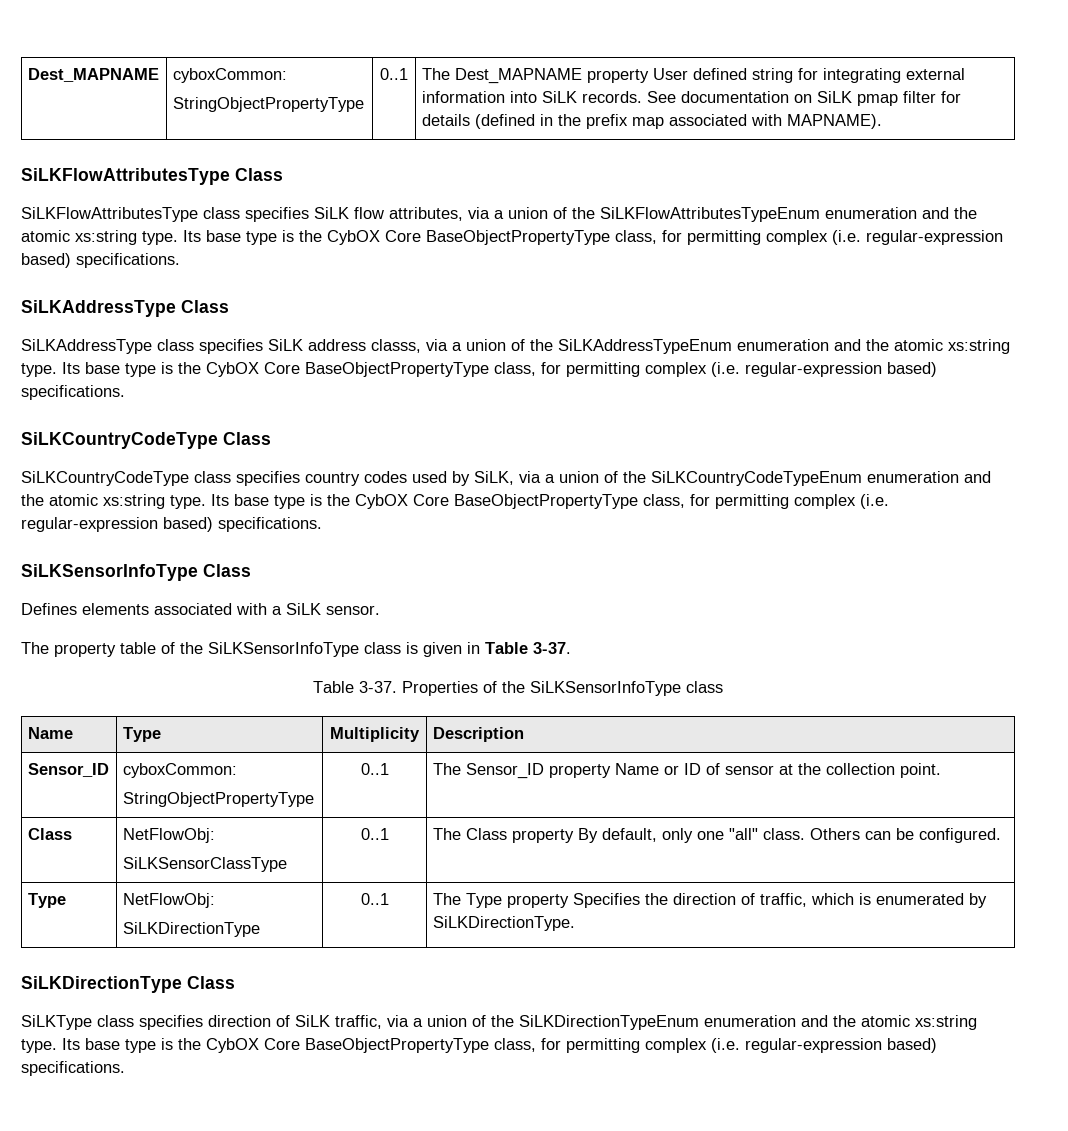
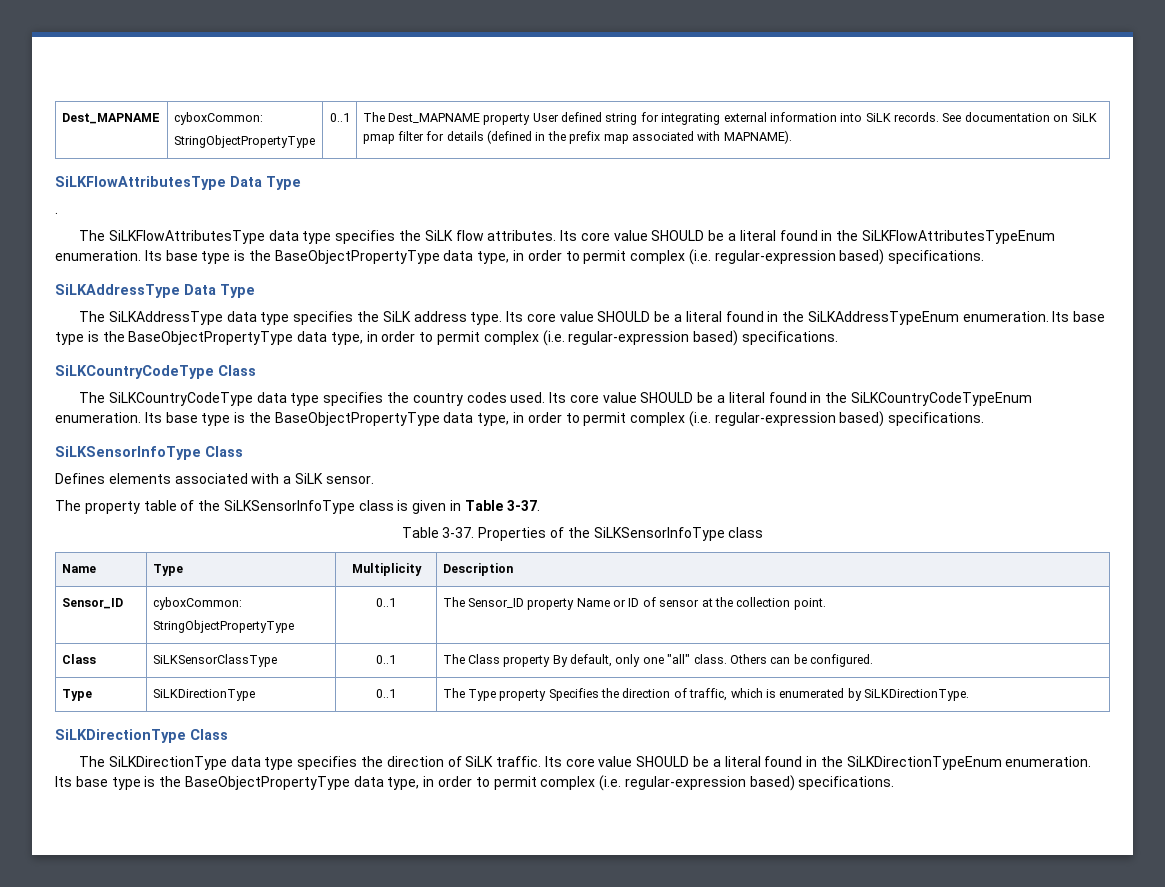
[235,168,283,181] [21,207,977,222] [21,230,761,245] Class // SiLKFlowAttributesType class specifies SiLK flow attributes, via a union of the SiLKFlowAttributesTypeEnum enumeration and the atomic xs:string type. Its base type is the CybOX Core BaseObjectPropertyType class, for permitting -> [230,176,301,190] [55,212,58,214] [79,230,1055,244] [55,250,627,264] Data Type // . // The SiLKFlowAttributesType data type specifies the SiLK flow attributes. Its core value SHOULD be a literal found in the SiLKFlowAttributesTypeEnum enumeration. Its base type is the BaseObjectPropertyType data type, in order to permit
[181,300,229,313] [21,339,1010,354] [21,362,640,377] Class // SiLKAddressType class specifies SiLK address classs, via a union of the SiLKAddressTypeEnum enumeration and the atomic xs:string type. Its base type is the CybOX Core BaseObjectPropertyType class, for permitting -> [184,284,255,298] [79,311,1106,325] [55,331,481,345] Data Type // The SiLKAddressType data type specifies the SiLK address type. Its core value SHOULD be a literal found in the SiLKAddressTypeEnum enumeration. Its base type is the BaseObjectPropertyType data type, in order to permit
[21,471,991,486] [21,494,789,509] SiLKCountryCodeType class specifies country codes used by SiLK, via a union of the SiLKCountryCodeTypeEnum enumeration and the atomic xs:string type. Its base type is the CybOX Core BaseObjectPropertyType class, for permitting -> [79,392,1032,406] [55,412,627,426] The SiLKCountryCodeType data type specifies the country codes used. Its core value SHOULD be a literal found in the SiLKCountryCodeTypeEnum enumeration. Its base type is the BaseObjectPropertyType data type, in order to permit
[122,828,215,843] NetFlowObj: // -> (96, 659) none
[122,893,215,908] NetFlowObj: // -> (92, 695) none
[21,1015,977,1030] [21,1038,640,1053] SiLKType class specifies direction of SiLK traffic, via a union of the SiLKDirectionTypeEnum enumeration and the atomic xs:string type. Its base type is the CybOX Core BaseObjectPropertyType class, for permitting -> [79,756,1092,770] [55,776,537,790] The SiLKDirectionType data type specifies the direction of SiLK traffic. Its core value SHOULD be a literal found in the SiLKDirectionTypeEnum enumeration. Its base type is the BaseObjectPropertyType data type, in order to permit

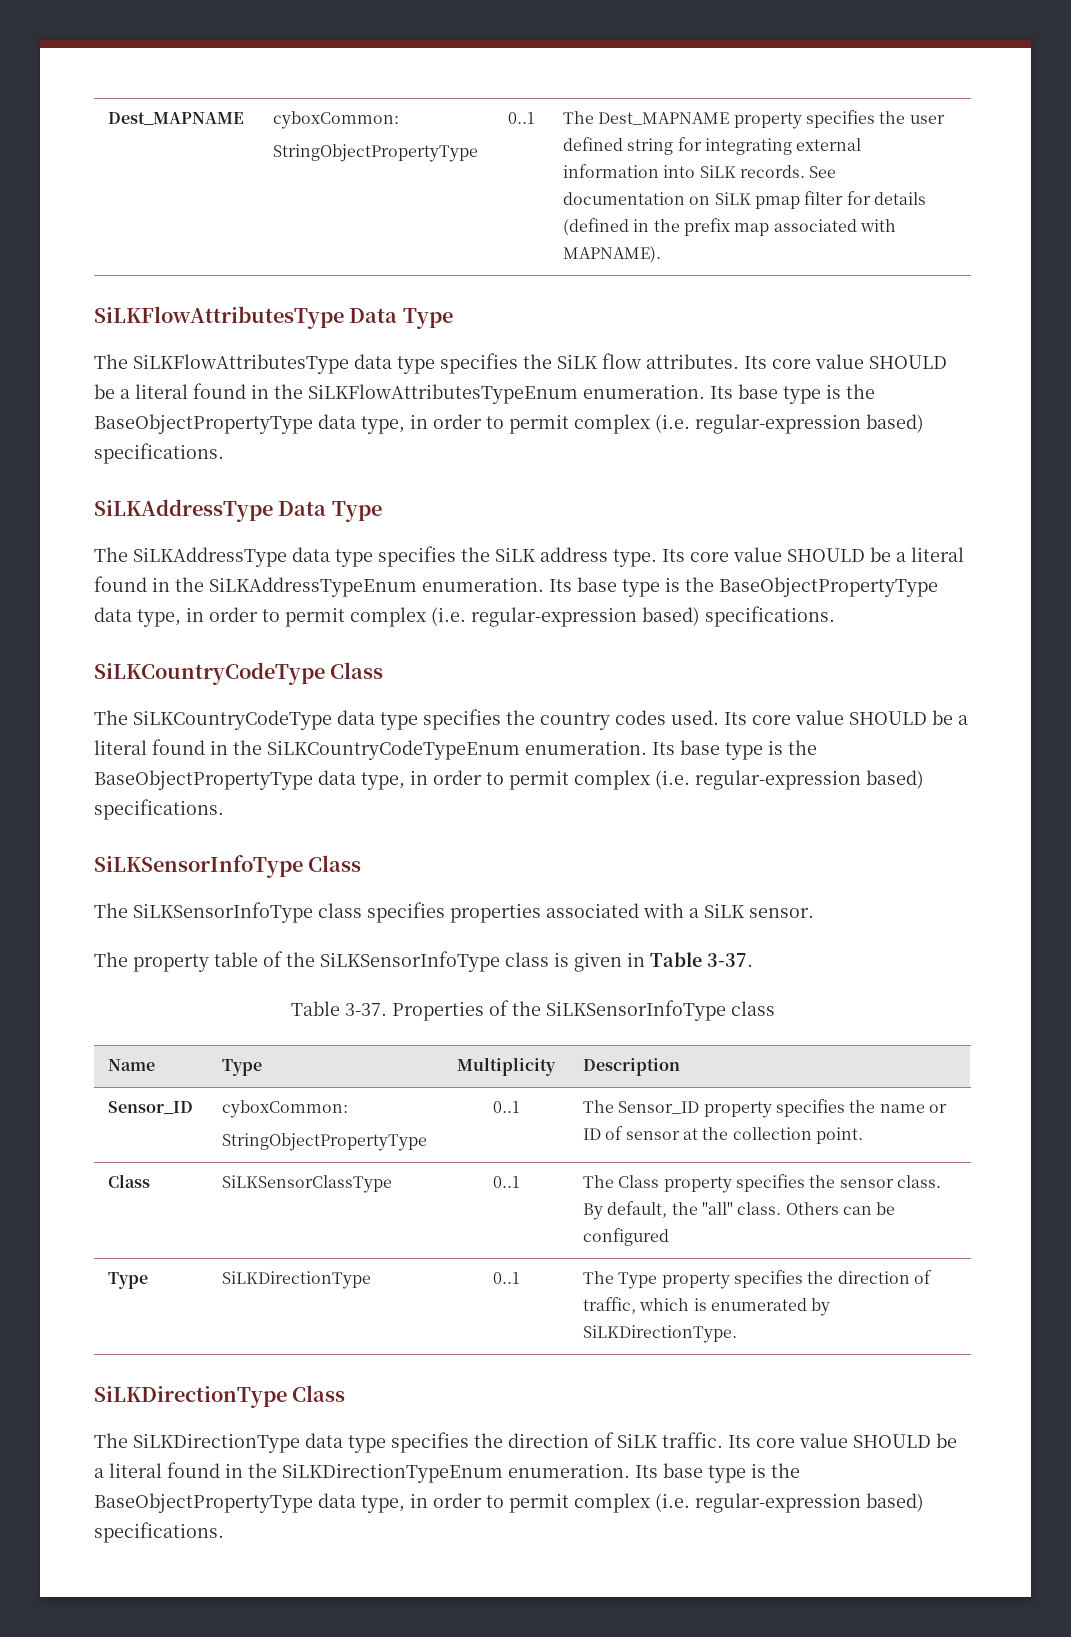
[532,113,559,122] User -> [805,110,945,128] specifies the user
[55,212,58,214] // . -> (453, 318) none
[55,473,171,484] Defines elements -> [94,902,541,923] The SiLKSensorInfoType class specifies properties
[576,598,610,607] Name -> [775,1099,925,1117] specifies the name
[552,654,664,667] By default, only one -> [735,1174,941,1192] [583,1201,698,1220] specifies the sensor class. By default, the
[810,654,874,667] configured. -> [583,1228,670,1246] configured
[548,688,599,701] Specifies -> [733,1270,803,1288] specifies

